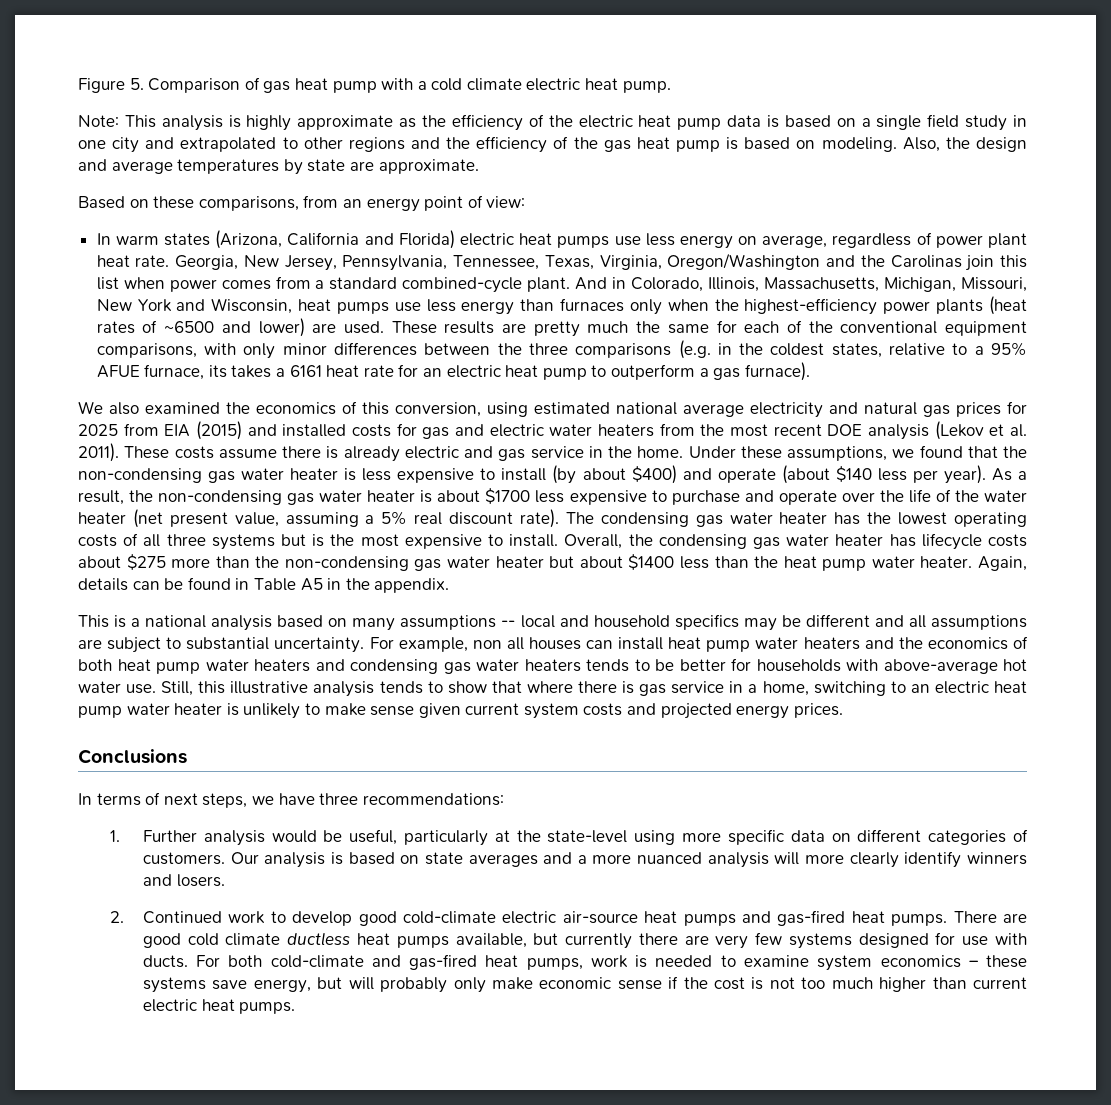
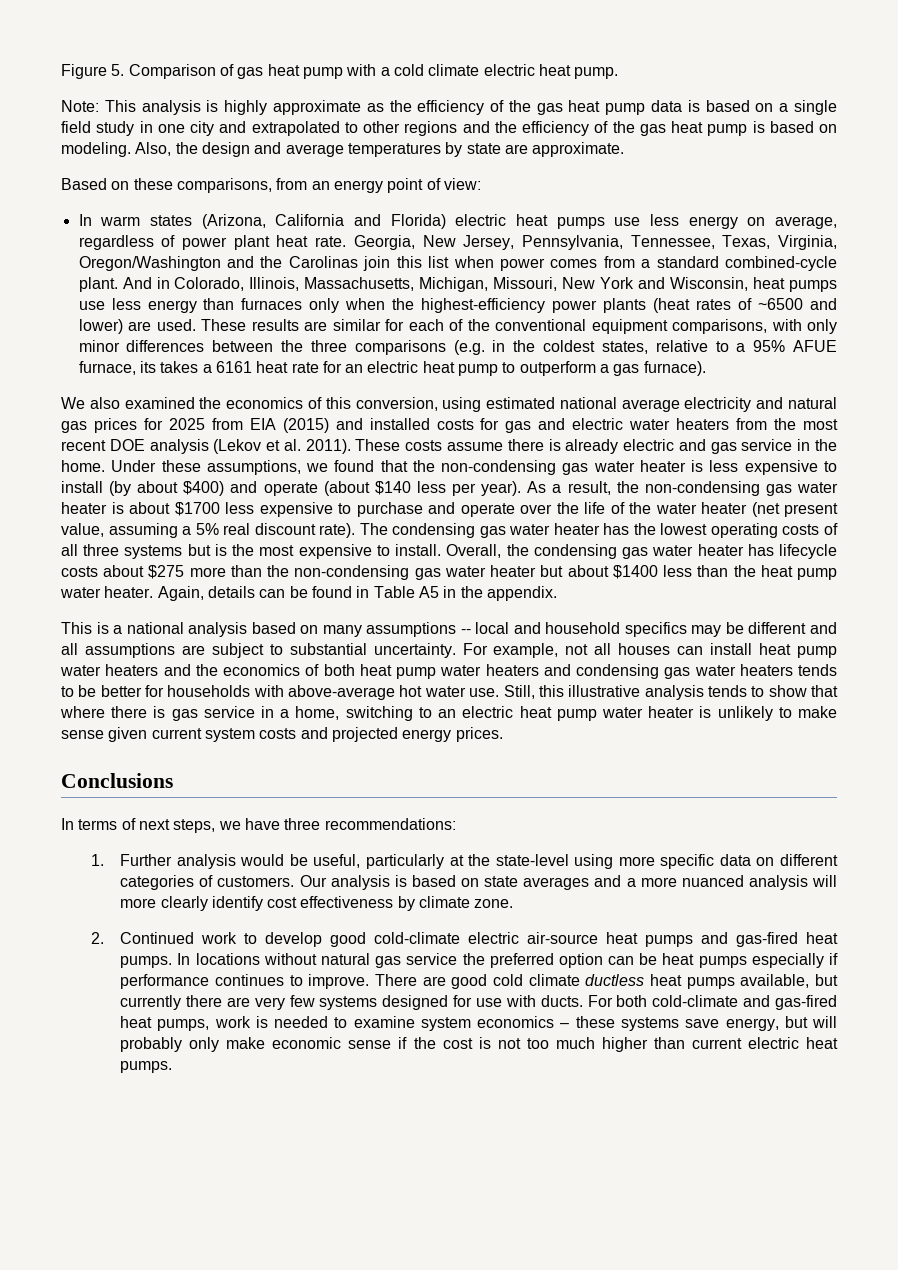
[578,115,633,128] electric -> [536,103,563,115] gas
[533,321,709,337] pretty much the same -> [332,319,381,331] similar
[472,640,502,649] non -> [565,644,589,655] not
[966,852,1027,865] [142,874,225,887] winners and losers. -> [267,896,514,911] cost effectiveness by climate zone.
(948, 920) none -> [177,953,838,968] [120,974,370,989] In locations without natural gas service the preferred option can be heat pumps especially if performance continues to improve.

